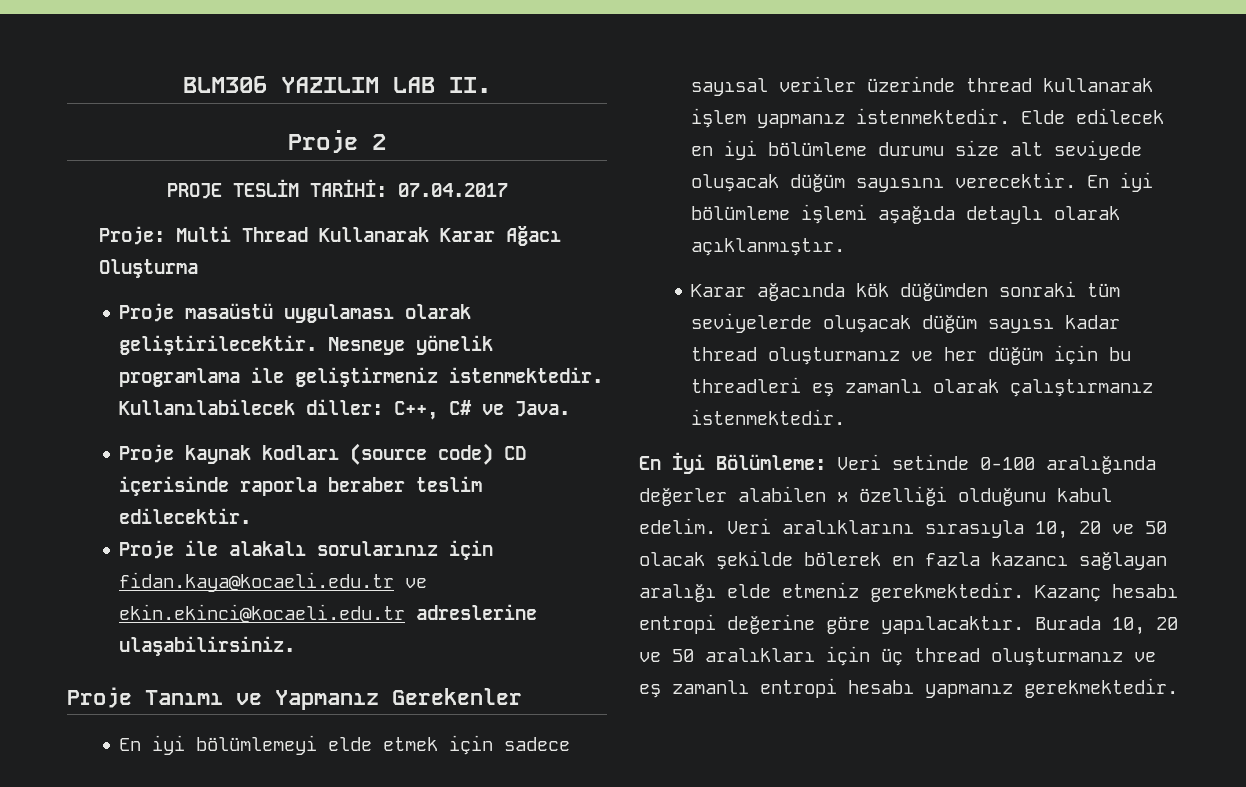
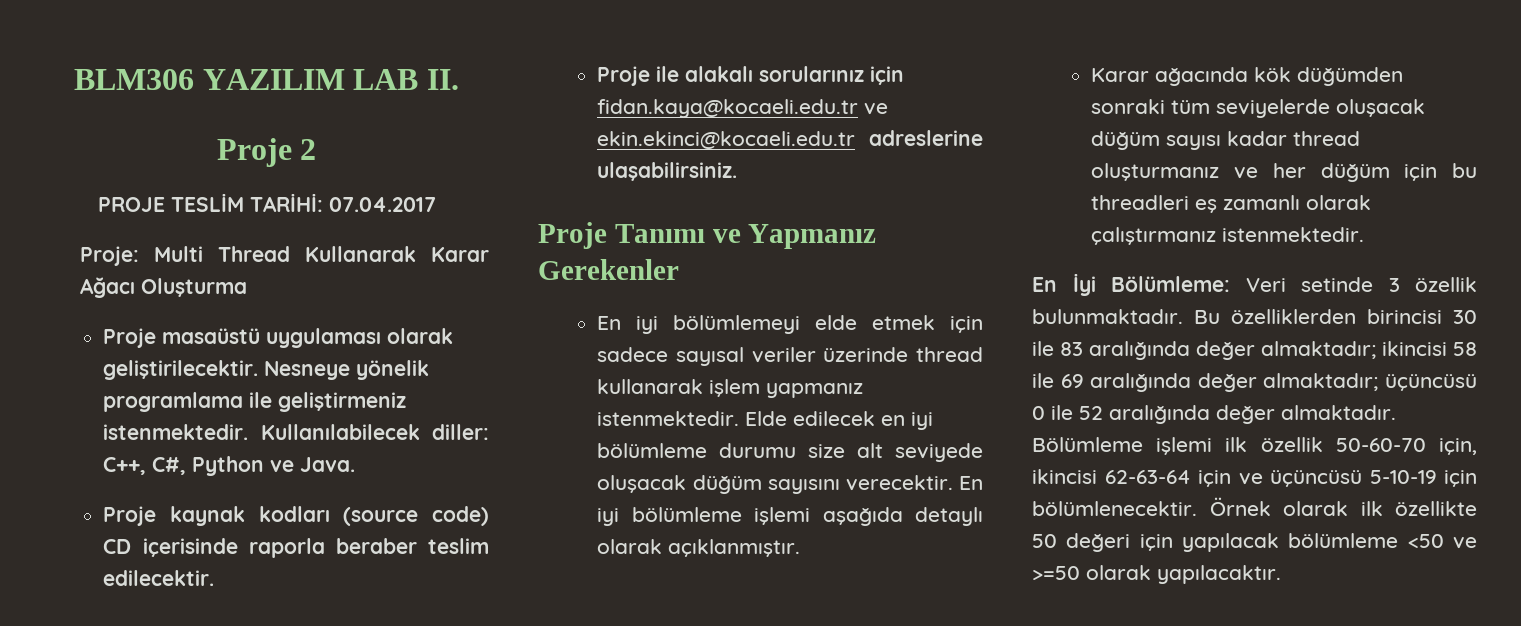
[449,400,473,415] C# -> [152,456,265,476] C#, Python
[980,456,1156,474] [639,486,1112,506] [639,518,1167,539] [639,550,1167,570] [639,582,1178,602] [639,614,1178,635] [639,646,1156,666] [639,678,1178,698] 0-100 aralığında değerler alabilen x özelliği olduğunu kabul edelim. Veri aralıklarını sırasıyla 10, 20 ve 50 olacak şekilde bölerek en fazla kazancı sağlayan aralığı elde etmeniz gerekmektedir. Kazanç hesabı entropi değerine göre yapılacaktır. Burada 10, 20 ve 50 aralıkları için üç thread oluşturmanız ve eş zamanlı entropi hesabı yapmanız gerekmektedir. -> [1388,277,1477,292] [1032,309,1477,324] [1032,341,1477,360] [1032,373,1477,392] [1032,405,1396,424] [1032,437,1477,455] [1032,469,1477,487] [1032,497,1477,516] [1032,533,1477,552] [1032,565,1281,584] 3 özellik bulunmaktadır. Bu özelliklerden birincisi 30 ile 83 aralığında değer almaktadır; ikincisi 58 ile 69 aralığında değer almaktadır; üçüncüsü 0 ile 52 aralığında değer almaktadır. Bölümleme işlemi ilk özellik 50-60-70 için, ikincisi 62-63-64 için ve üçüncüsü 5-10-19 için bölümlenecektir. Örnek olarak ilk özellikte 50 değeri için yapılacak bölümleme <50 ve >=50 olarak yapılacaktır.

